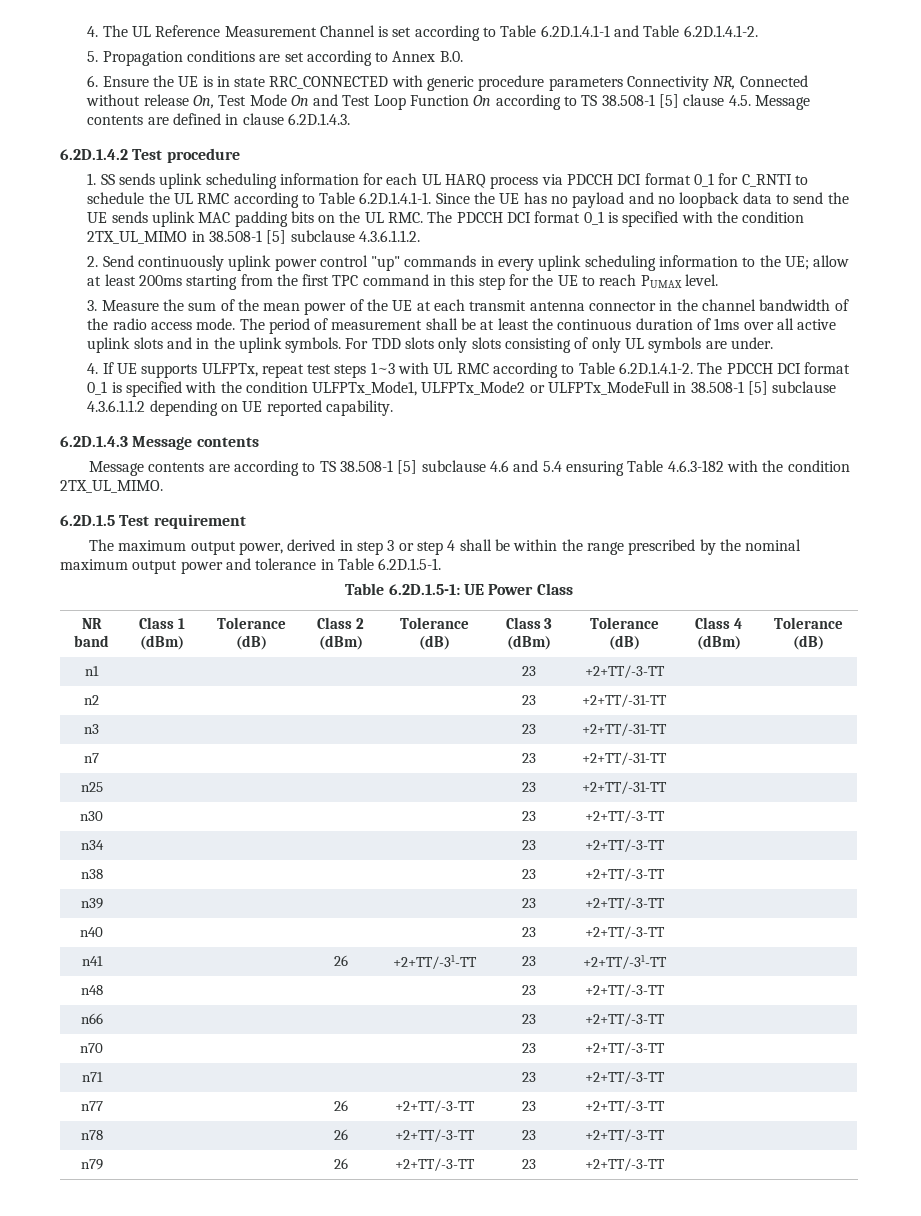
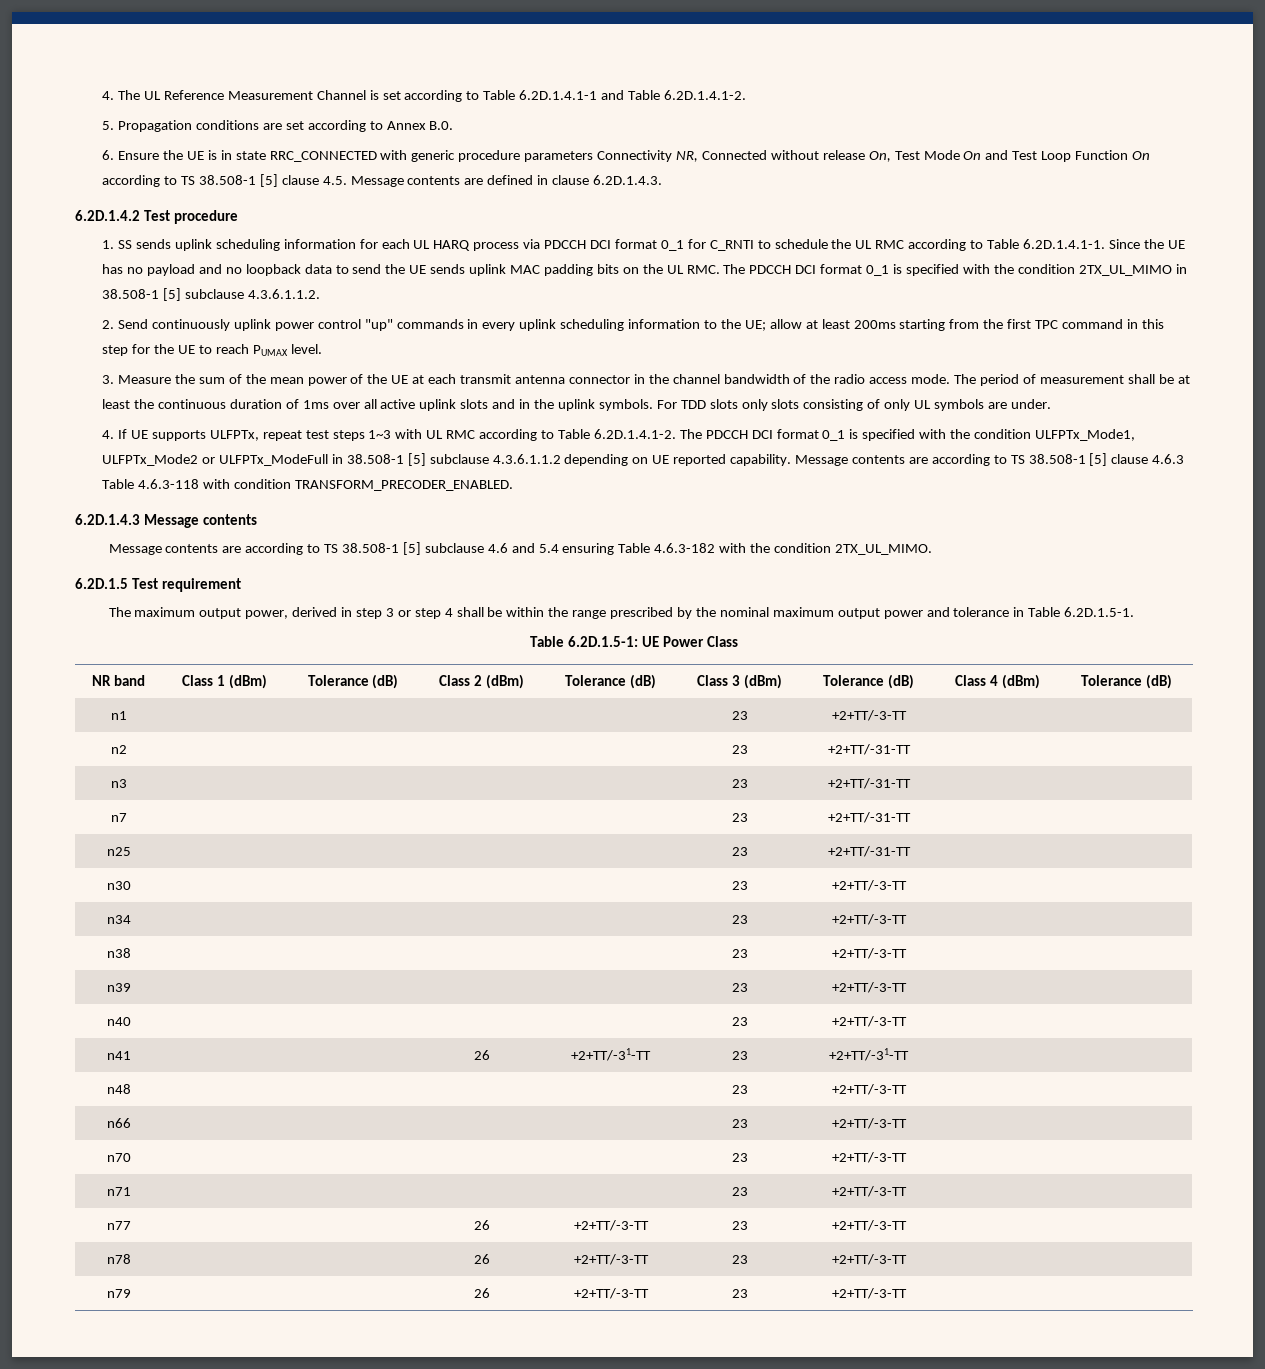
(393, 408) none -> [795,453,1185,466] [102,479,513,491] Message contents are according to TS 38.508-1 [5] clause 4.6.3 Table 4.6.3-118 with condition TRANSFORM_PRECODER_ENABLED.

